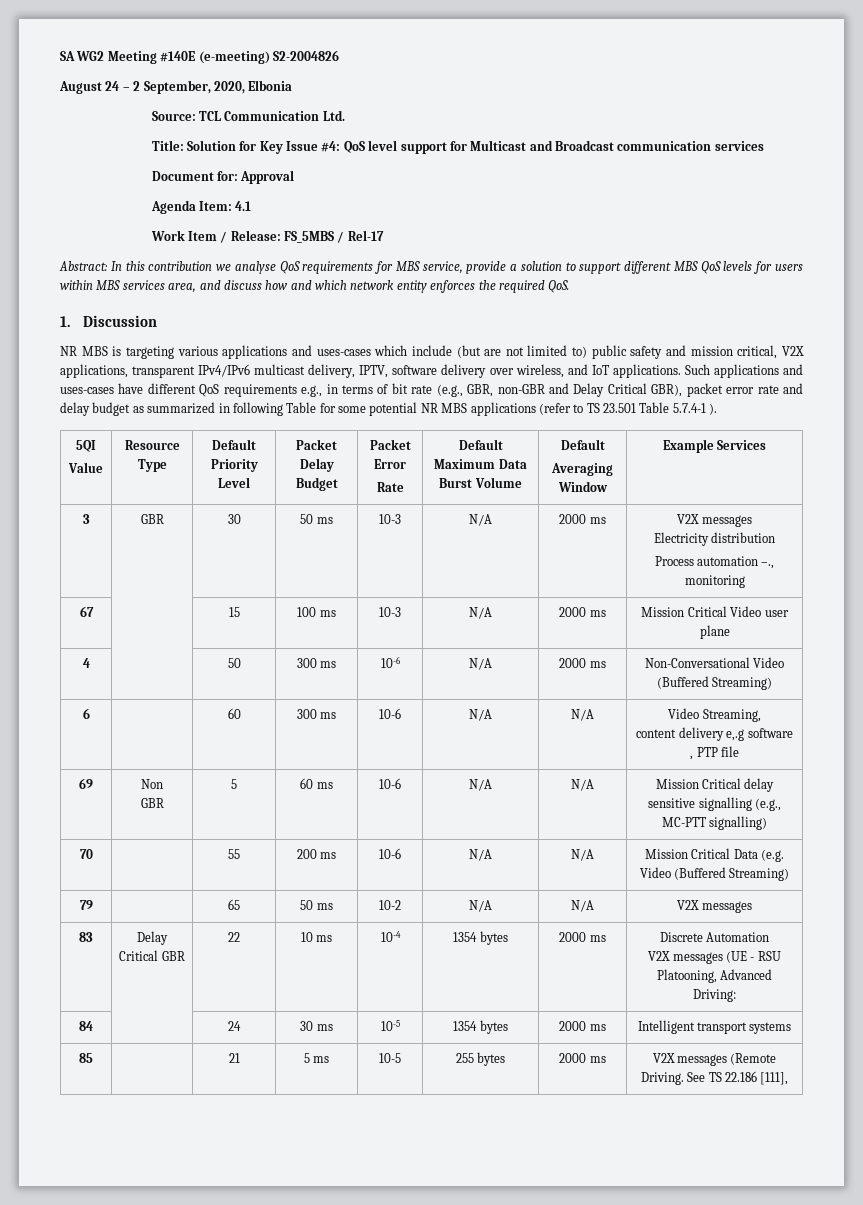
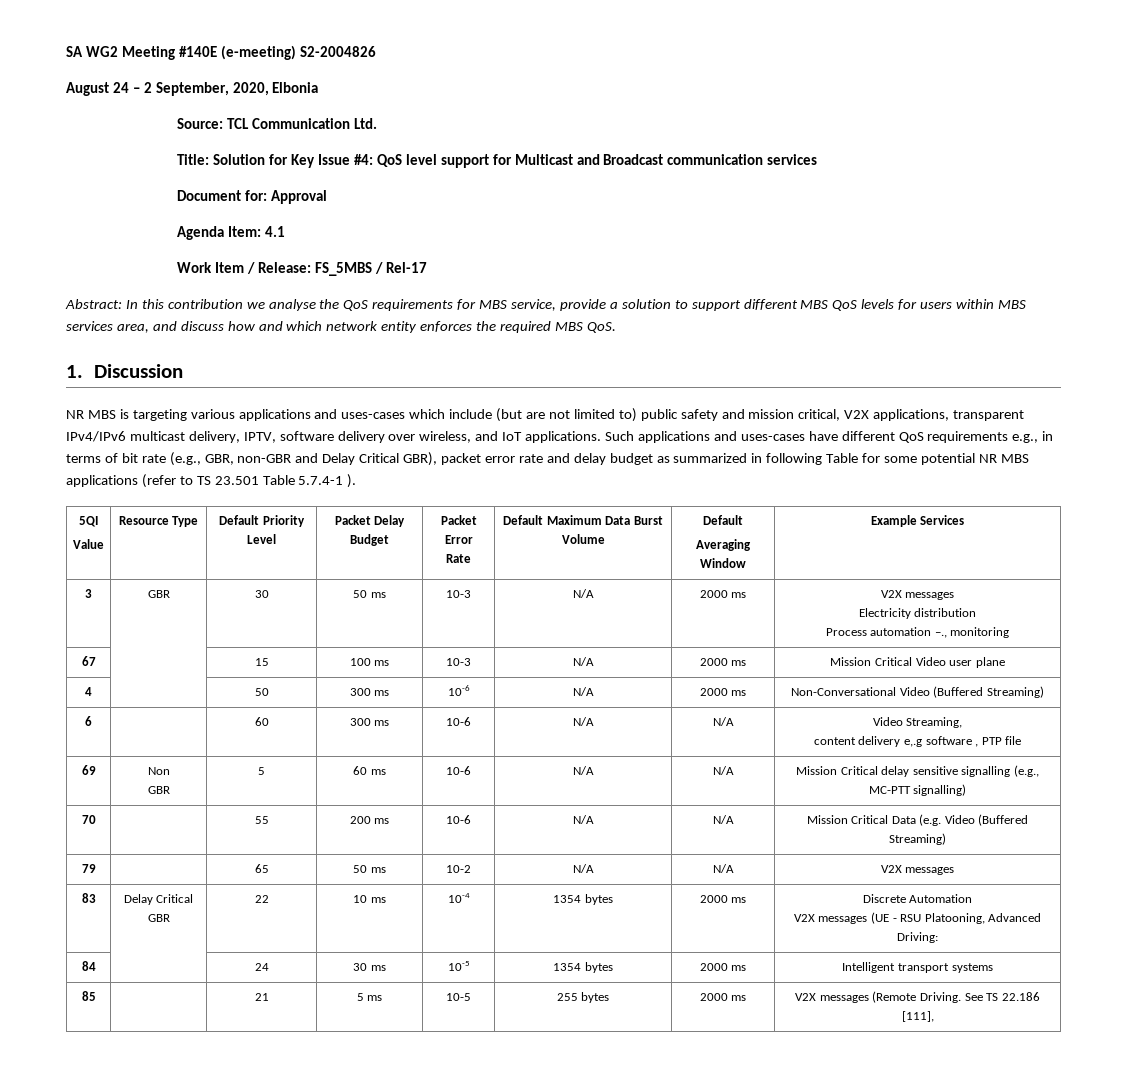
(276, 267) none -> [319,299,340,309] the
(545, 286) none -> [554,322,583,331] MBS

